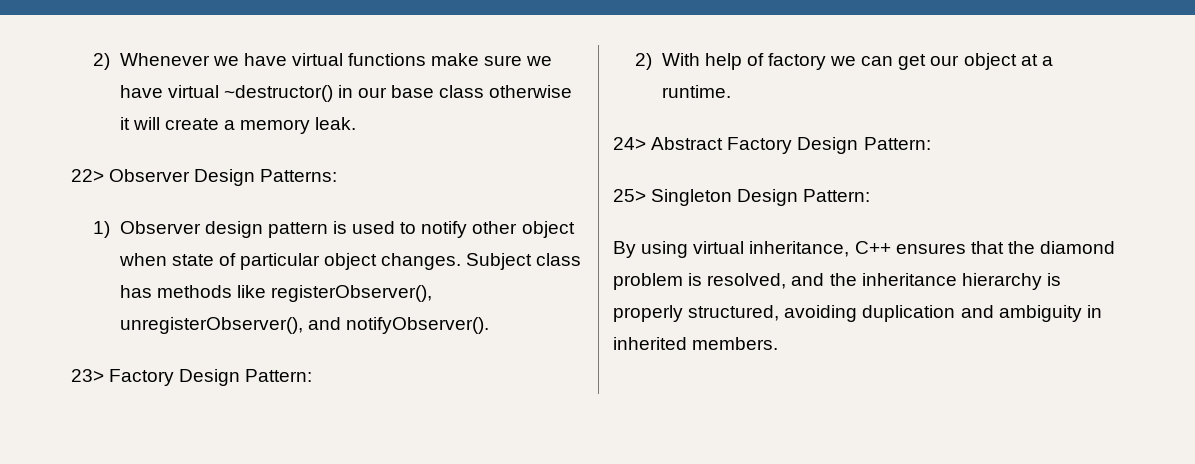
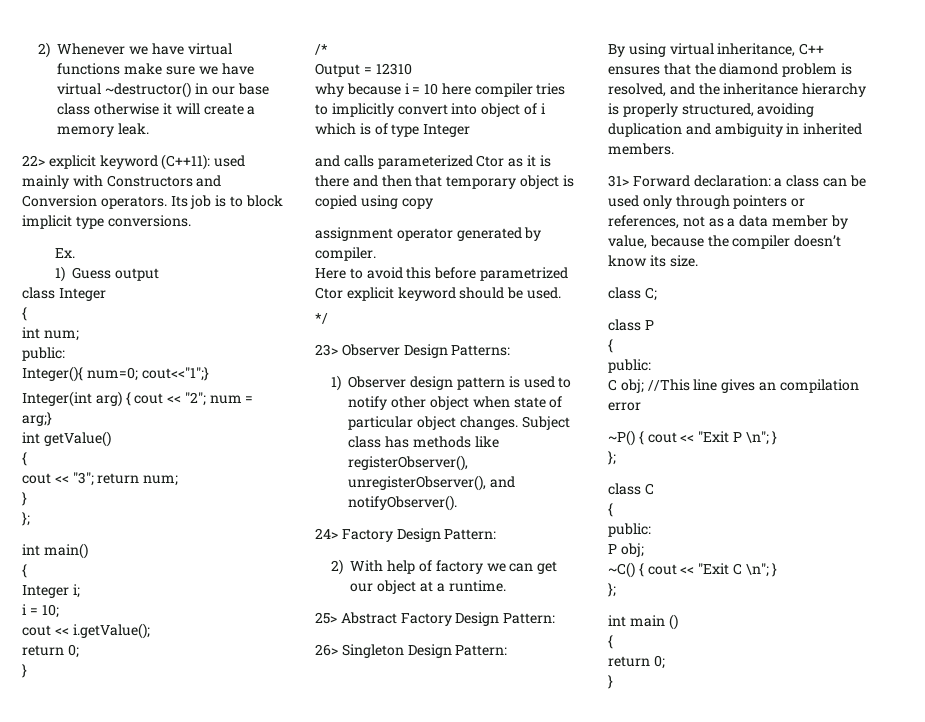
(104, 175) none -> [48,154,246,170] [22,175,222,189] [22,195,283,209] [22,215,191,229] [54,248,75,258] [54,266,159,282] [22,287,106,301] [22,307,27,321] [22,327,79,341] [22,347,65,361] [22,366,209,382] [22,391,254,407] [22,412,52,426] [22,431,111,447] [22,452,27,466] [22,472,179,486] [22,492,27,506] [22,512,30,526] [22,543,88,559] [22,564,27,578] [22,584,80,598] [22,604,59,618] [22,623,150,639] [22,644,79,658] [22,664,27,678] [315,44,328,55] [315,63,412,77] [315,83,566,97] [315,103,546,117] [315,123,471,137] [315,155,551,169] [315,175,574,189] [315,195,433,209] [315,227,542,241] [315,247,376,261] [315,267,568,281] [315,287,561,301] [315,313,328,324] [315,344,338,356] explicit keyword (C++11): used mainly with Constructors and Conversion operators. Its job is to block implicit type conversions. // Ex. // 1) Guess output // class Integer // { // int num; // public: // Integer(){ num=0; cout<<"1";} // Integer(int arg) { cout << "2"; num = arg;} // int getValue() // { // cout << "3"; return num; // } // }; // int main() // { // Integer i; // i = 10; // cout << i.getValue(); // return 0; // } // /* // Output = 12310 // why because i = 10 here compiler tries to implicitly convert into object of i which is of type Integer // and calls parameterized Ctor as it is there and then that temporary object is copied using copy // assignment operator generated by compiler. // Here to avoid this before parametrized Ctor explicit keyword should be used. // */ // 23>
[71,369,104,382] 23> -> [315,528,338,539] 24>
[613,137,646,150] 24> -> [315,612,337,624] 25>
[613,189,646,202] 25> -> [315,644,338,656] 26>
(779, 343) none -> [608,175,866,187] [608,195,806,209] [608,215,848,229] [608,235,842,249] [608,255,698,267] [608,287,657,301] [608,319,654,331] [608,339,613,353] [608,359,651,373] [608,379,859,393] [608,402,641,411] [608,430,778,446] [608,451,616,465] [608,483,654,495] [608,503,613,517] [608,523,651,537] [608,543,644,557] [608,562,778,578] [608,583,616,597] [608,614,678,630] [608,635,613,649] [608,655,665,669] [608,675,613,689] // 31> Forward declaration: a class can be used only through pointers or references, not as a data member by value, because the compiler doesn’t know its size. // class C; // class P // { // public: // C obj; //This line gives an compilation error // ~P() { cout << "Exit P \n"; } // }; // class C // { // public: // P obj; // ~C() { cout << "Exit C \n"; } // }; // int main () // { // return 0; // }

